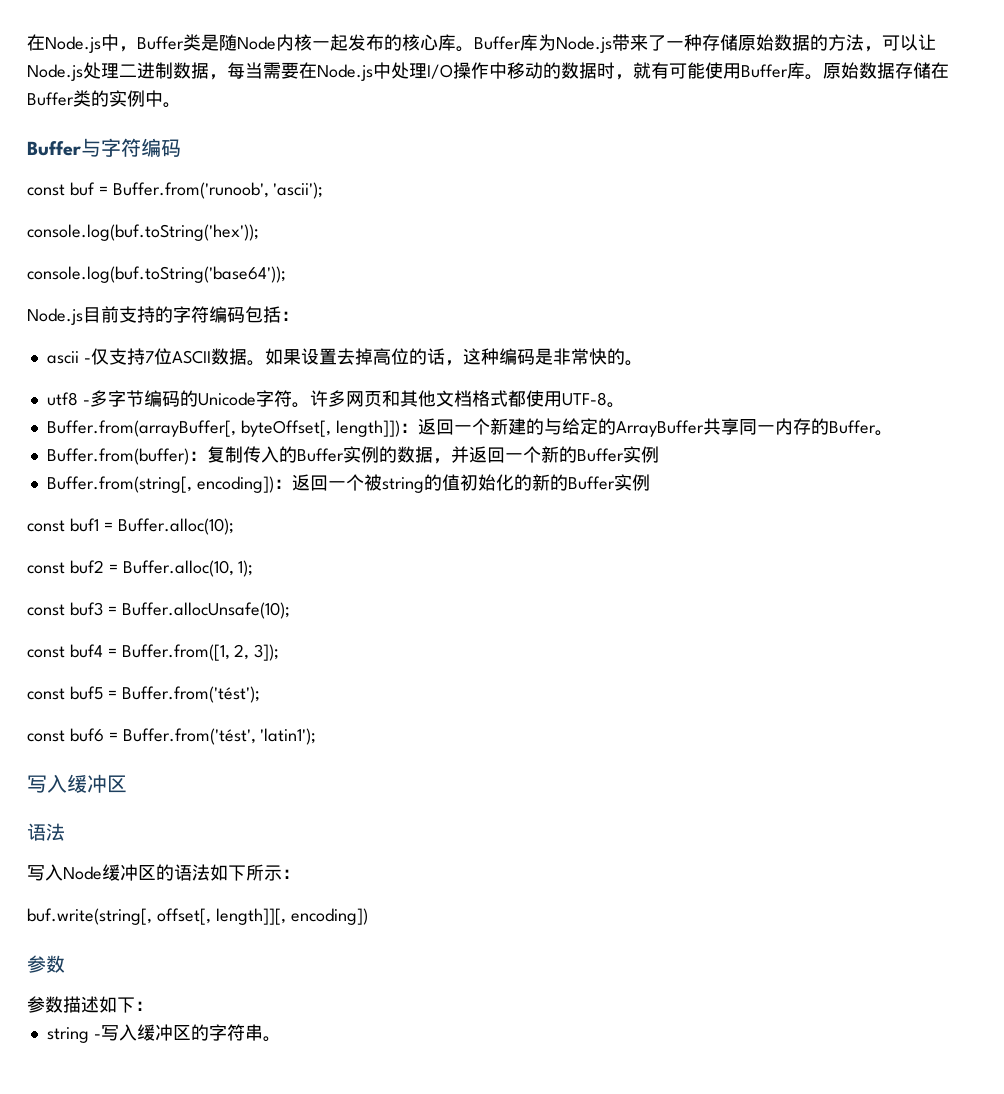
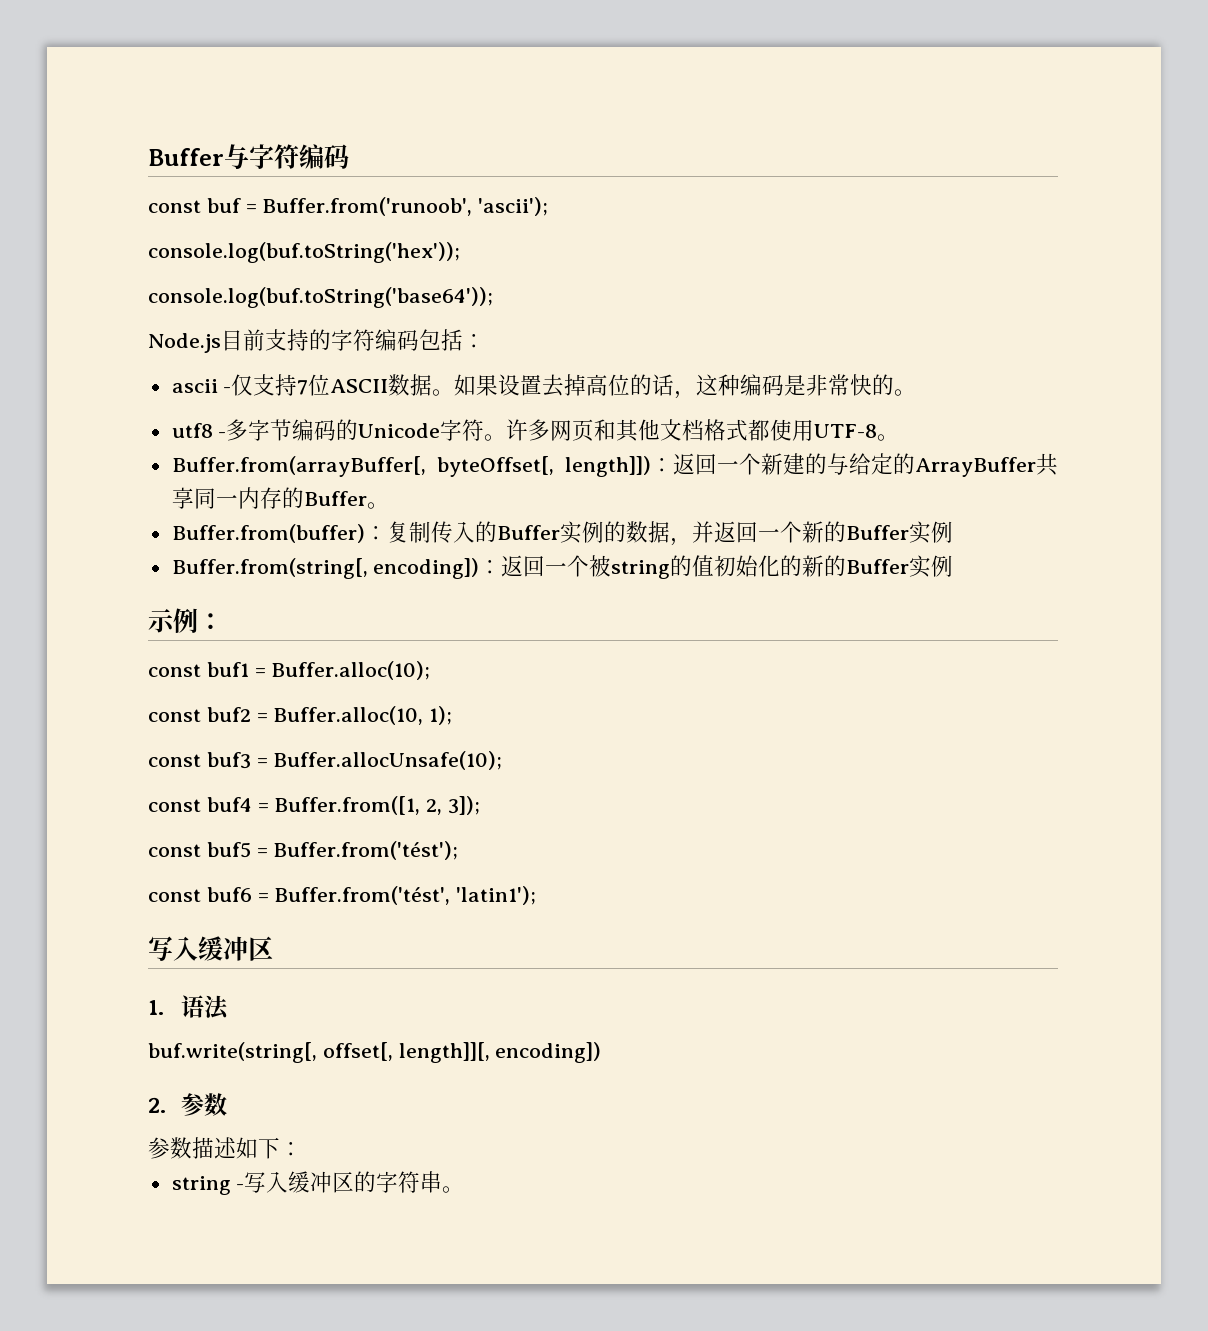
[27,34,936,53] [27,62,949,81] [27,90,181,108] 在Node.js中，Buffer类是随Node内核一起发布的核心库。Buffer库为Node.js带来了一种存储原始数据的方法，可以让Node.js处理二进制数据，每当需要在Node.js中处理I/O操作中移动的数据时，就有可能使用Buffer库。原始数据存储在Buffer类的实例中。 // -> (148, 157) none
(650, 482) none -> [148,608,223,633] // 示例：
[27,823,65,841] [27,864,300,881] 语法 // 写入Node缓冲区的语法如下所示： -> [148,995,230,1020] 1.语法
(368, 916) none -> [148,1097,166,1113] 2.

